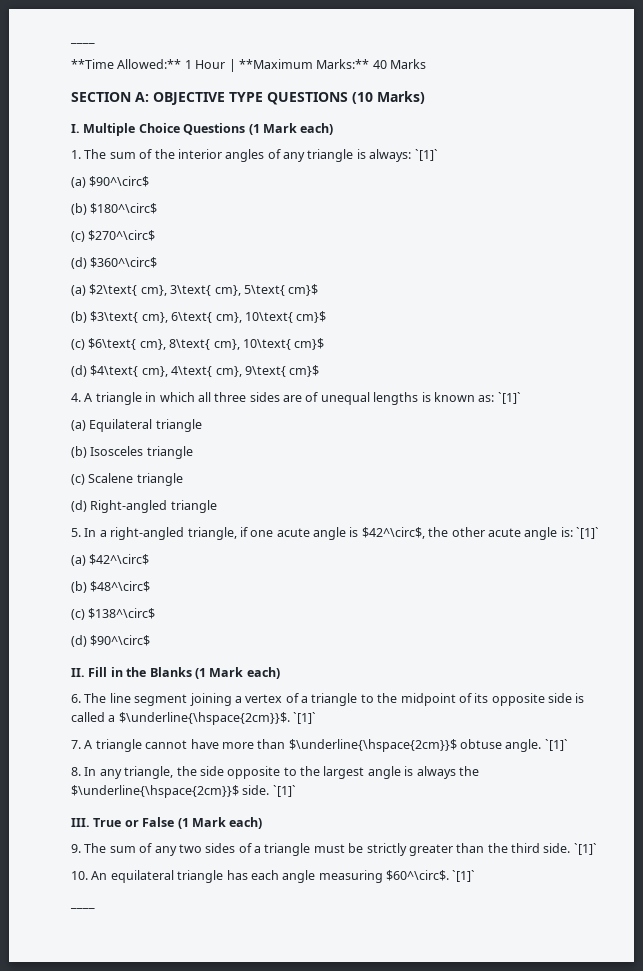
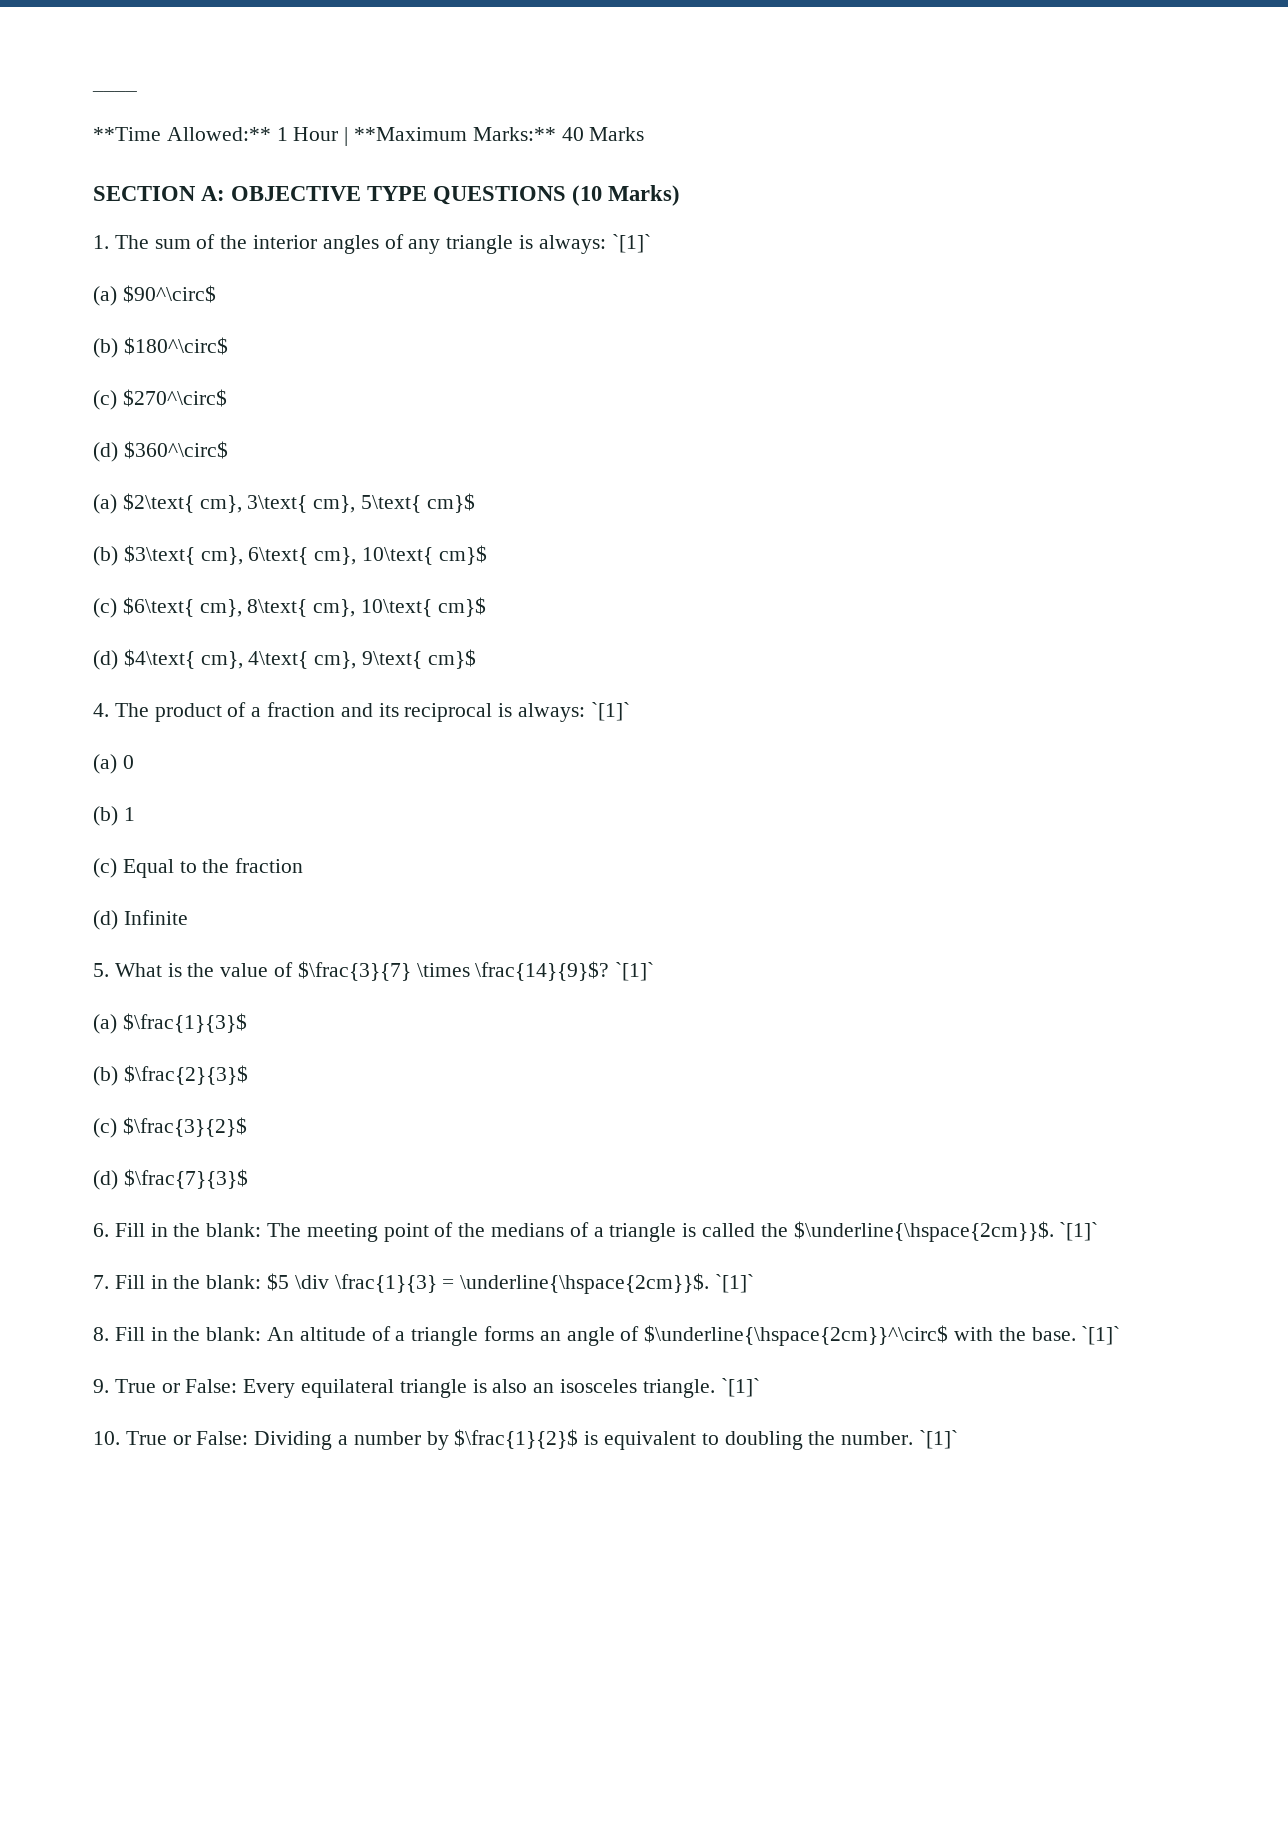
[71,123,334,136] // I. Multiple Choice Questions (1 Mark each) -> (681, 195) none
[84,392,521,405] [71,419,202,432] [71,446,193,459] [71,473,183,486] [71,500,217,513] A triangle in which all three sides are of unequal lengths is known as: `[1]` // (a) Equilateral triangle // (b) Isosceles triangle // (c) Scalene triangle // (d) Right-angled triangle -> [114,702,630,722] [93,754,134,774] [93,806,135,826] [93,858,304,878] [93,910,188,930] The product of a fraction and its reciprocal is always: `[1]` // (a) 0 // (b) 1 // (c) Equal to the fraction // (d) Infinite
[84,527,599,540] [71,554,150,566] [71,581,151,593] [71,608,156,620] [71,635,151,647] [71,667,280,679] [71,693,572,706] In a right-angled triangle, if one acute angle is $42^\circ$, the other acute angle is: `[1]` // (a) $42^\circ$ // (b) $48^\circ$ // (c) $138^\circ$ // (d) $90^\circ$ // II. Fill in the Blanks (1 Mark each) // 6. The line segment joining a vertex of a triangle to the midpoint of its opposite side -> [114,961,655,981] [93,1013,247,1034] [93,1065,248,1086] [93,1117,247,1138] [93,1169,248,1190] [93,1222,677,1242] What is the value of $\frac{3}{7} \times \frac{14}{9}$? `[1]` // (a) $\frac{1}{3}$ // (b) $\frac{2}{3}$ // (c) $\frac{3}{2}$ // (d) $\frac{7}{3}$ // 6. Fill in the blank: The meeting point of the medians of a triangle
[108,715,116,722] a -> [760,1223,788,1237] the
[84,739,568,752] [71,766,479,779] [71,785,296,798] [71,817,263,829] [71,843,597,856] [71,870,476,883] [70,907,95,909] A triangle cannot have more than $\underline{\hspace{2cm}}$ obtuse angle. `[1]` // 8. In any triangle, the side opposite to the largest angle is always the $\underline{\hspace{2cm}}$ side. `[1]` // III. True or False (1 Mark each) // 9. The sum of any two sides of a triangle must be strictly greater than the third side. `[1]` // 10. An equilateral triangle has each angle measuring $60^\circ$. `[1]` // ____ -> [114,1273,755,1294] [93,1325,1121,1346] [93,1378,760,1398] [93,1429,959,1450] Fill in the blank: $5 \div \frac{1}{3} = \underline{\hspace{2cm}}$. `[1]` // 8. Fill in the blank: An altitude of a triangle forms an angle of $\underline{\hspace{2cm}}^\circ$ with the base. `[1]` // 9. True or False: Every equilateral triangle is also an isosceles triangle. `[1]` // 10. True or False: Dividing a number by $\frac{1}{2}$ is equivalent to doubling the number. `[1]`

